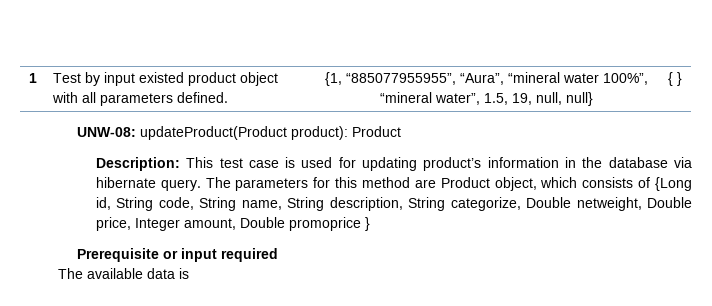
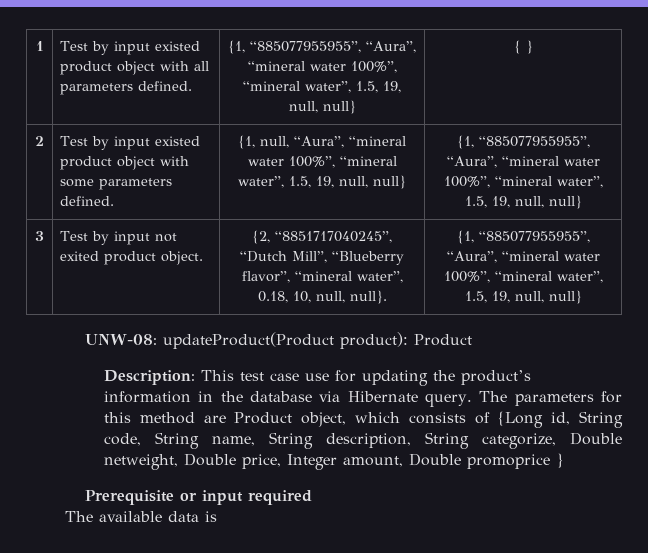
(682, 79) none -> [35,136,44,146] [60,136,201,150] [60,156,190,170] [60,178,173,190] [60,196,115,206] [238,135,406,149] [247,156,397,168] [238,175,406,189] [456,135,590,149] [446,156,600,168] [443,176,603,188] [464,195,582,209] [35,231,44,241] [60,231,178,245] [60,251,204,265] [252,230,392,244] [240,251,404,265] [241,271,403,283] [257,290,387,304] [456,230,590,244] [446,251,600,263] [443,271,603,283] [464,290,582,304] // 2 | Test by input existed product object with some parameters defined. | {1, null, “Aura”, “mineral water 100%”, “mineral water”, 1.5, 19, null, null} | {1, “885077955955”, “Aura”, “mineral water 100%”, “mineral water”, 1.5, 19, null, null} // 3 | Test by input not exited product object. | {2, “8851717040245”, “Dutch Mill”, “Blueberry flavor”, “mineral water”, 0.18, 10, null, null}. | {1, “885077955955”, “Aura”, “mineral water 100%”, “mineral water”, 1.5, 19, null, null}
[285,157,333,168] is used -> [305,373,330,381] use
(418, 164) none -> [433,370,456,381] the
[95,177,156,188] hibernate -> [347,391,418,402] Hibernate

